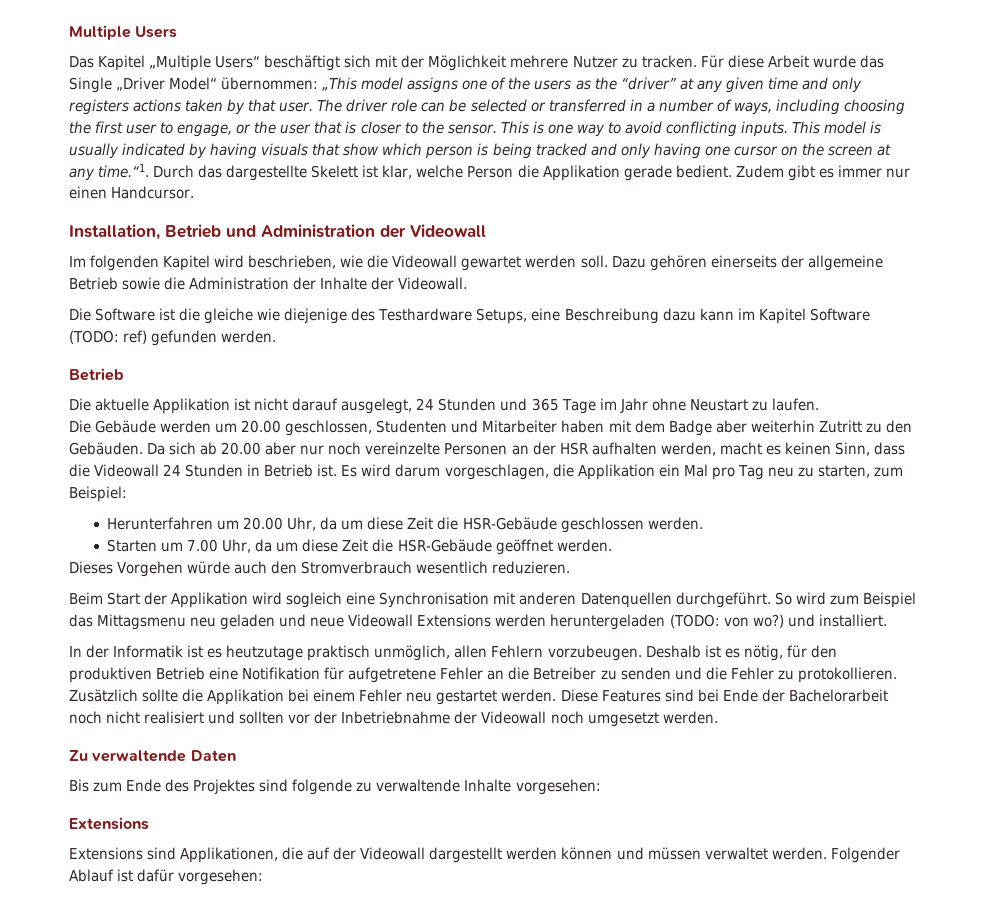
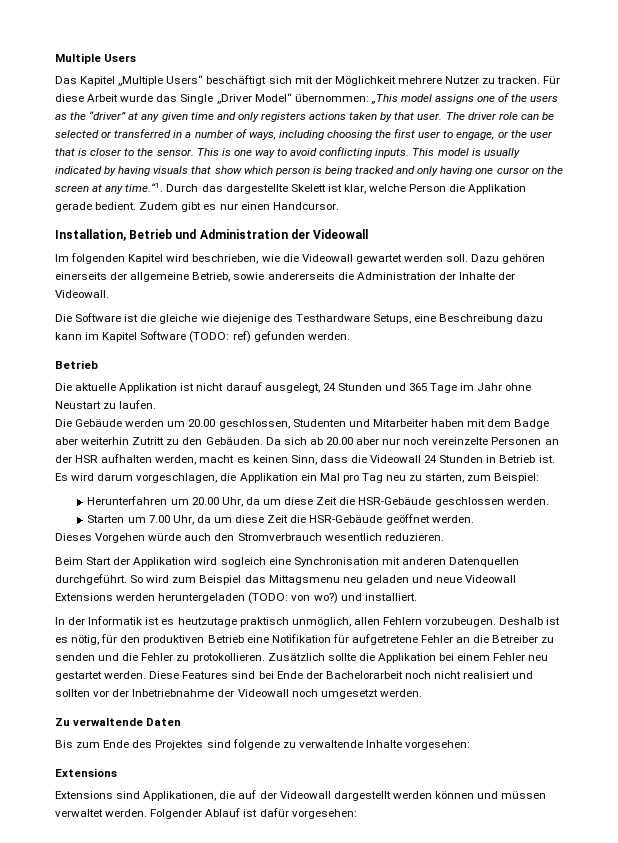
[837,165,882,178] immer -> (217, 207) none
[69,277,161,290] Betrieb sowie -> [192,272,335,282] Betrieb, sowie andererseits

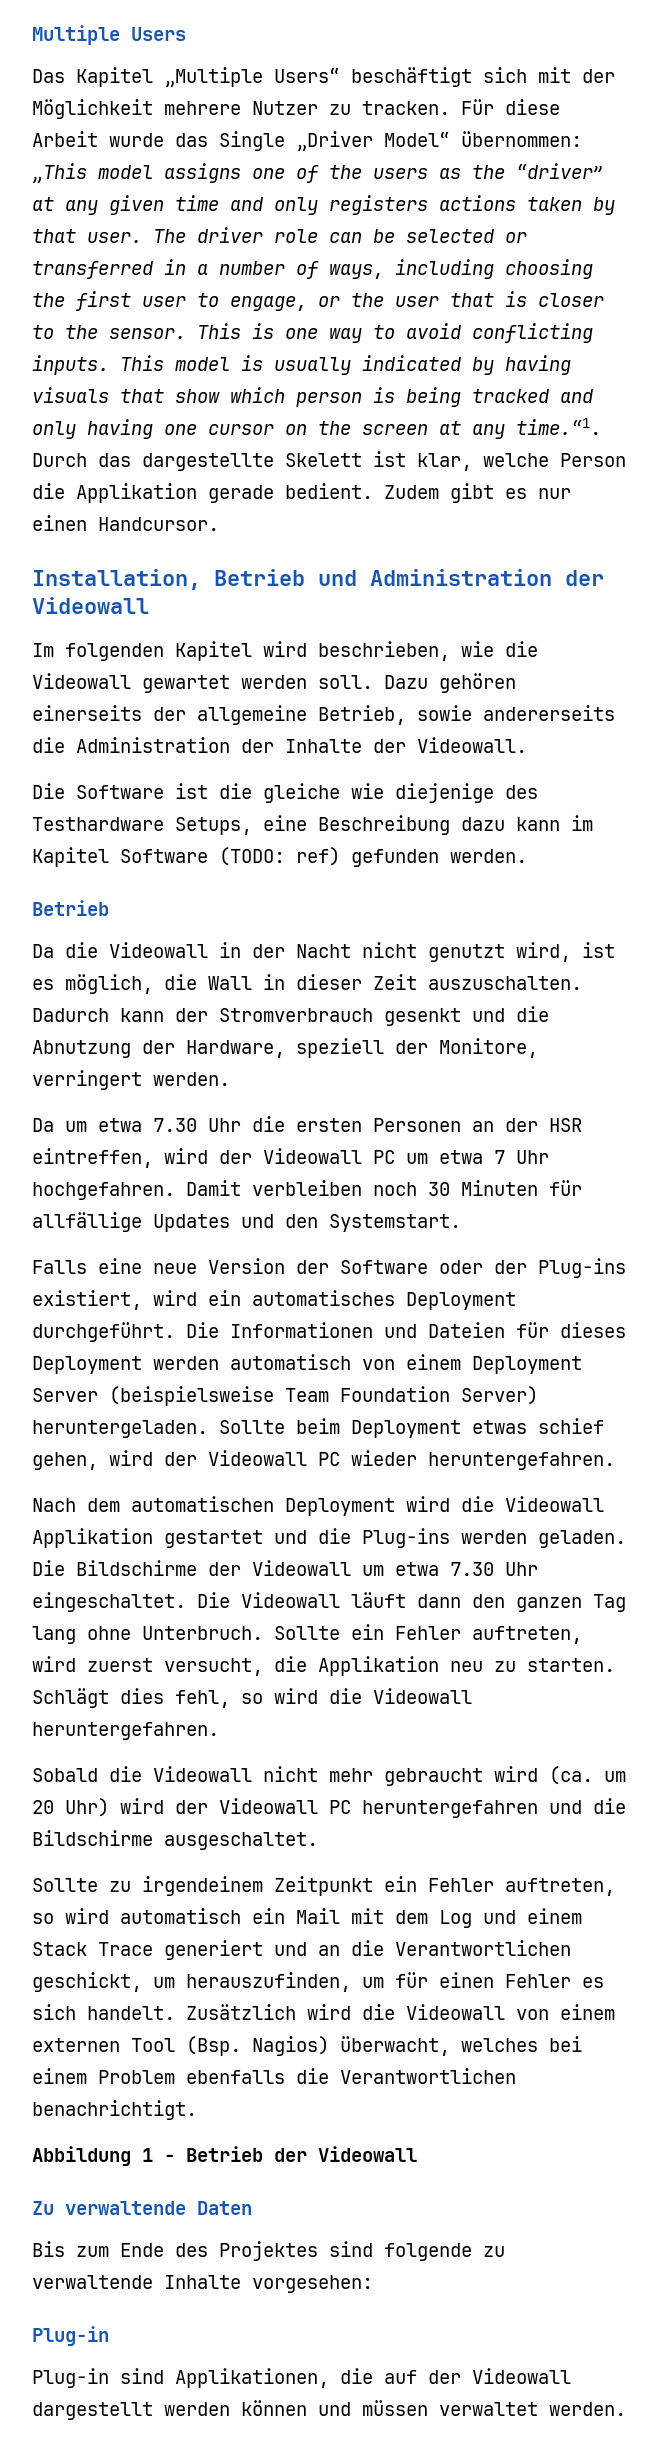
[55,382,532,393] [55,400,157,409] [55,419,550,429] [55,437,559,445] [55,454,555,465] [55,473,540,483] [87,496,549,507] [87,514,474,525] [55,533,444,543] [55,557,520,567] [55,574,517,585] [55,592,417,604] [55,616,561,627] [55,634,555,645] [55,653,549,663] [55,671,534,681] [55,689,422,699] Die aktuelle Applikation ist nicht darauf ausgelegt, 24 Stunden und 365 Tage im Jahr ohne Neustart zu laufen. // Die Gebäude werden um 20.00 geschlossen, Studenten und Mitarbeiter haben mit dem Badge aber weiterhin Zutritt zu den Gebäuden. Da sich ab 20.00 aber nur noch vereinzelte Personen an der HSR aufhalten werden, macht es keinen Sinn, dass die Videowall 24 Stunden in Betrieb ist. Es wird darum vorgeschlagen, die Applikation ein Mal pro Tag neu zu starten, zum Beispiel: // Herunterfahren um 20.00 Uhr, da um diese Zeit die HSR-Gebäude geschlossen werden. // Starten um 7.00 Uhr, da um diese Zeit die HSR-Gebäude geöffnet werden. // Dieses Vorgehen würde auch den Stromverbrauch wesentlich reduzieren. // Beim Start der Applikation wird sogleich eine Synchronisation mit anderen Datenquellen durchgeführt. So wird zum Beispiel das Mittagsmenu neu geladen und neue Videowall Extensions werden heruntergeladen (TODO: von wo?) und installiert. // In der Informatik ist es heutzutage praktisch unmöglich, allen Fehlern vorzubeugen. Deshalb ist es nötig, für den produktiven Betrieb eine Notifikation für aufgetretene Fehler an die Betreiber zu senden und die Fehler zu protokollieren. Zusätzlich sollte die Applikation bei einem Fehler neu gestartet werden. Diese Features sind bei Ende der Bachelorarbeit noch nicht realisiert und sollten vor der Inbetriebnahme der Videowall noch umgesetzt werden. -> [32,942,615,962] [32,974,582,994] [32,1006,549,1026] [32,1038,538,1058] [32,1070,230,1090] [32,1116,582,1132] [32,1148,549,1168] [32,1180,582,1200] [32,1212,461,1232] [32,1258,626,1278] [32,1290,516,1310] [32,1322,626,1342] [32,1354,582,1374] [32,1386,538,1406] [32,1418,604,1438] [32,1450,615,1470] [32,1496,604,1516] [32,1528,626,1548] [32,1560,538,1576] [32,1592,626,1612] [32,1624,582,1644] [32,1656,615,1676] [32,1688,472,1708] [32,1722,219,1740] [32,1766,626,1786] [32,1798,626,1818] [32,1830,318,1850] [32,1876,615,1896] [32,1908,582,1928] [32,1940,571,1960] [32,1972,604,1992] [32,2004,615,2020] [32,2036,582,2056] [32,2068,516,2084] [32,2100,197,2120] [32,2146,417,2166] Da die Videowall in der Nacht nicht genutzt wird, ist es möglich, die Wall in dieser Zeit auszuschalten. Dadurch kann der Stromverbrauch gesenkt und die Abnutzung der Hardware, speziell der Monitore, verringert werden. // Da um etwa 7.30 Uhr die ersten Personen an der HSR eintreffen, wird der Videowall PC um etwa 7 Uhr hochgefahren. Damit verbleiben noch 30 Minuten für allfällige Updates und den Systemstart. // Falls eine neue Version der Software oder der Plug-ins existiert, wird ein automatisches Deployment durchgeführt. Die Informationen und Dateien für dieses Deployment werden automatisch von einem Deployment Server (beispielsweise Team Foundation Server) heruntergeladen. Sollte beim Deployment etwas schief gehen, wird der Videowall PC wieder heruntergefahren. // Nach dem automatischen Deployment wird die Videowall Applikation gestartet und die Plug-ins werden geladen. Die Bildschirme der Videowall um etwa 7.30 Uhr eingeschaltet. Die Videowall läuft dann den ganzen Tag lang ohne Unterbruch. Sollte ein Fehler auftreten, wird zuerst versucht, die Applikation neu zu starten. Schlägt dies fehl, so wird die Videowall heruntergefahren. // Sobald die Videowall nicht mehr gebraucht wird (ca. um 20 Uhr) wird der Videowall PC heruntergefahren und die Bildschirme ausgeschaltet. // Sollte zu irgendeinem Zeitpunkt ein Fehler auftreten, so wird automatisch ein Mail mit dem Log und einem Stack Trace generiert und an die Verantwortlichen geschickt, um herauszufinden, um für einen Fehler es sich handelt. Zusätzlich wird die Videowall von einem externen Tool (Bsp. Nagios) überwacht, welches bei einem Problem ebenfalls die Verantwortlichen benachrichtigt. // Abbildung 1 - Betrieb der Videowall
[55,768,117,777] [55,791,113,799] Extensions // Extensions -> [32,2326,109,2346] [32,2368,109,2388] Plug-in // Plug-in
[150,808,357,819] Folgender Ablauf ist dafür vorgesehen: -> (626, 2409) none

